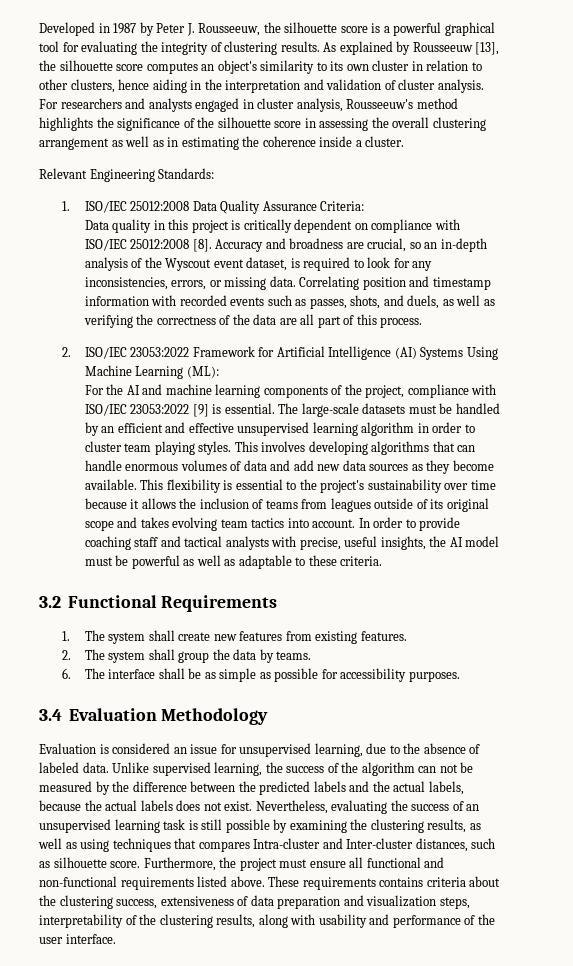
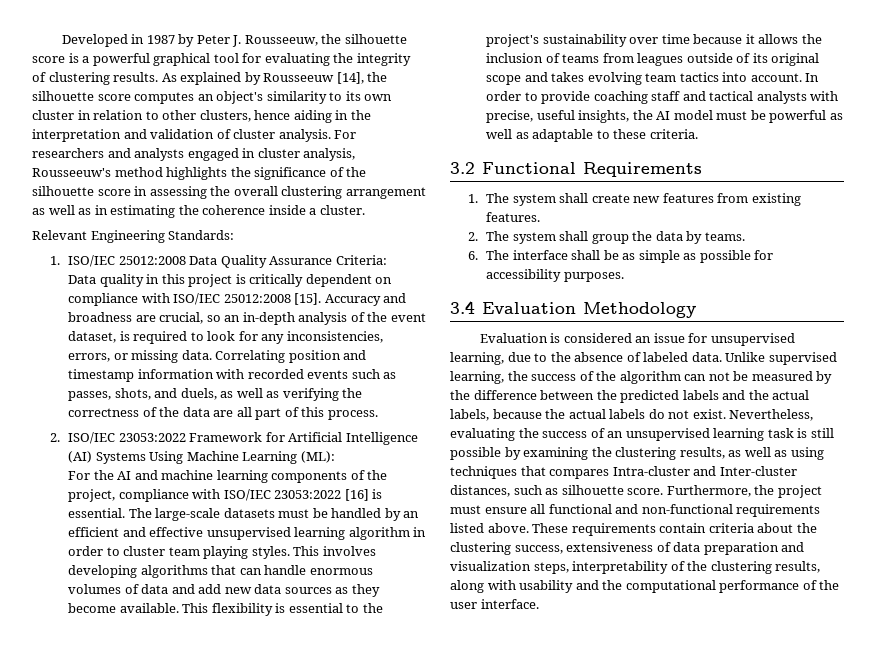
[475,42,500,55] [13], -> [336,72,364,84] [14],
[192,239,212,252] [8]. -> [294,293,322,305] [15].
[165,258,212,271] Wyscout -> (388, 317) none
[192,404,209,417] [9] -> [344,489,369,501] [16]
[176,800,201,811] does -> [648,409,665,419] do
[379,877,424,887] contains -> [659,523,707,533] contain
(390, 919) none -> [602,580,716,593] the computational

